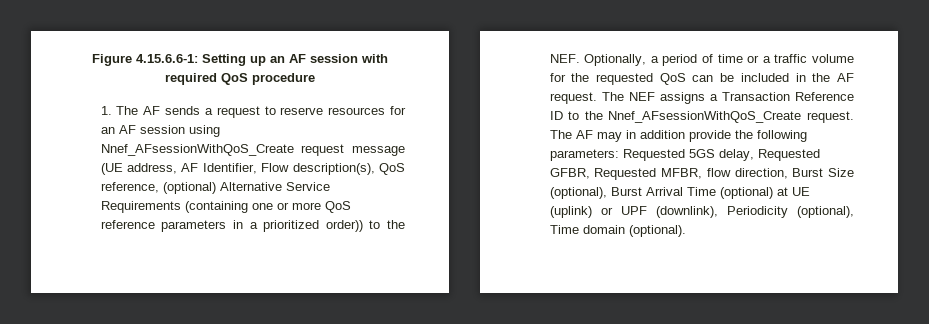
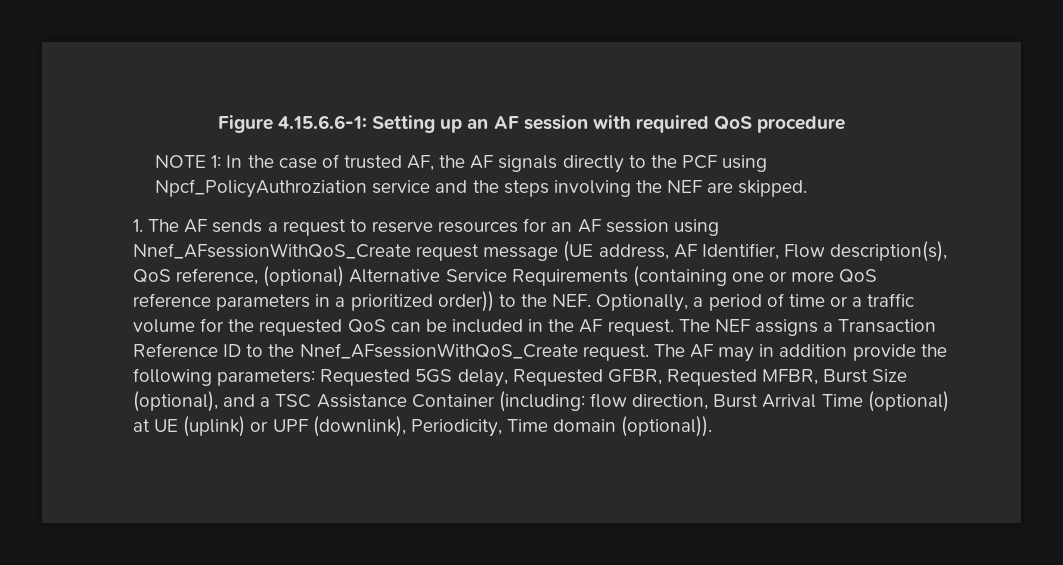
(315, 79) none -> [155,154,768,173] [155,179,808,198] // NOTE 1: In the case of trusted AF, the AF signals directly to the PCF using Npcf_PolicyAuthroziation service and the steps involving the NEF are skipped.
[706,168,788,179] flow direction, -> (819, 377) none
(607, 193) none -> [223,391,709,412] and a TSC Assistance Container (including: flow direction,
[726,206,854,218] Periodicity (optional), -> [410,419,502,437] Periodicity,
[628,225,686,237] (optional). -> [621,416,713,437] (optional)).

